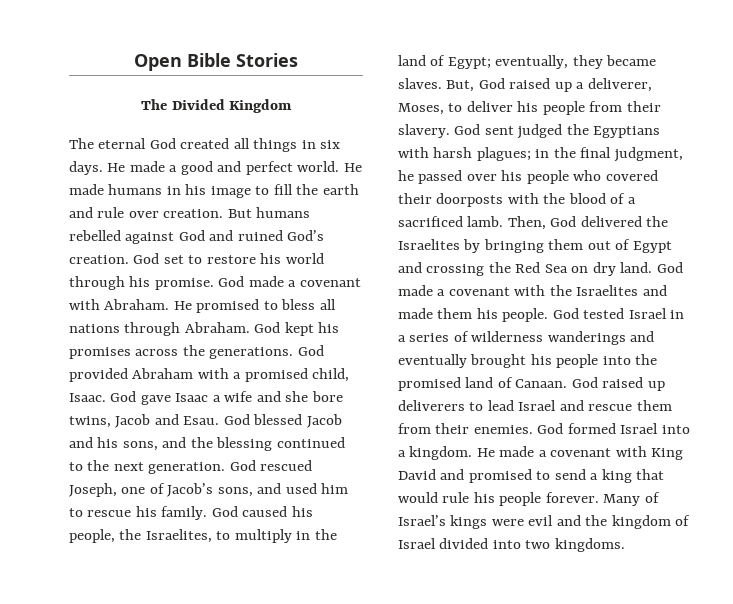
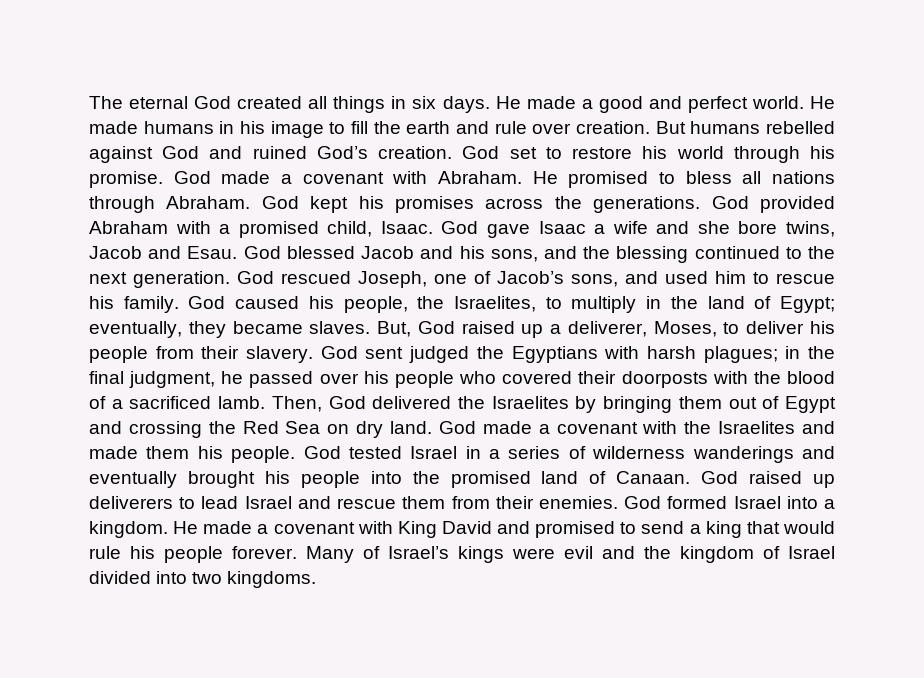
[134,53,298,71] [141,99,292,113] Open Bible Stories // The Divided Kingdom // -> (89, 102) none

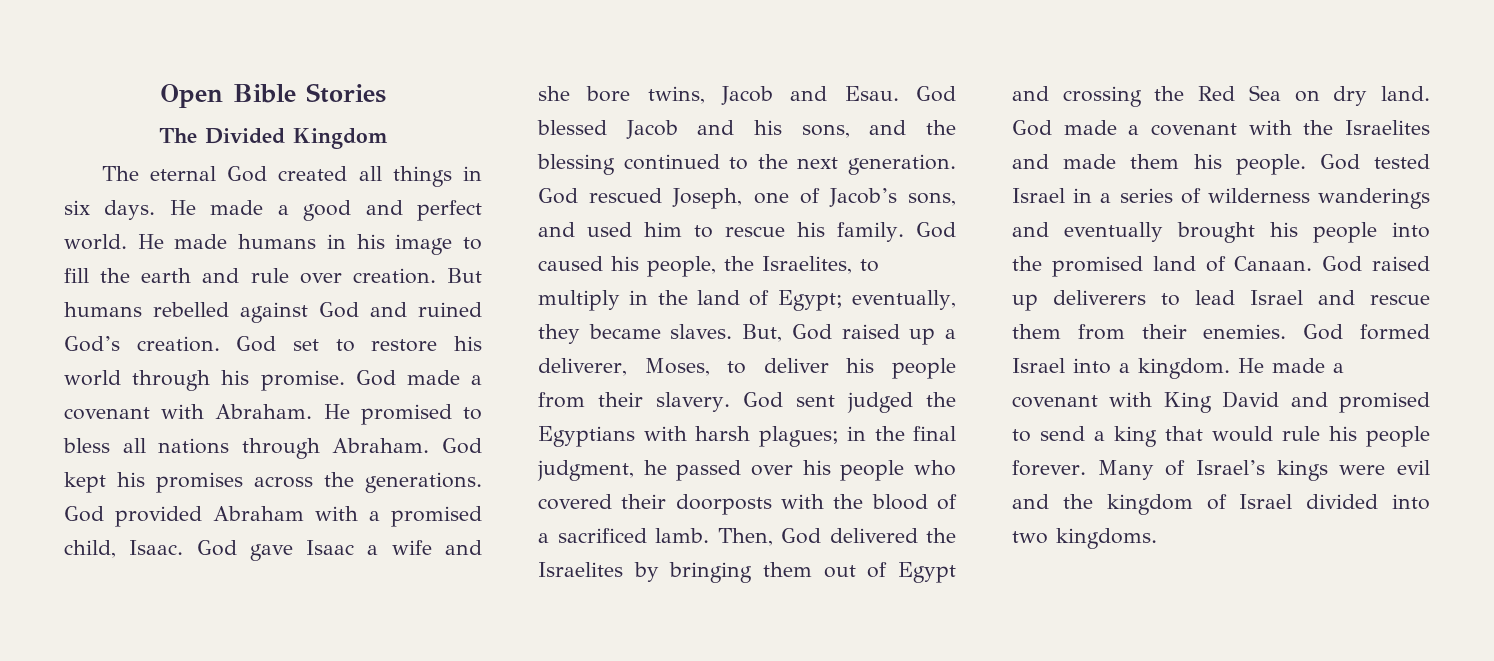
(89, 102) none -> [160,83,386,108] [158,128,388,149] Open Bible Stories // The Divided Kingdom //

